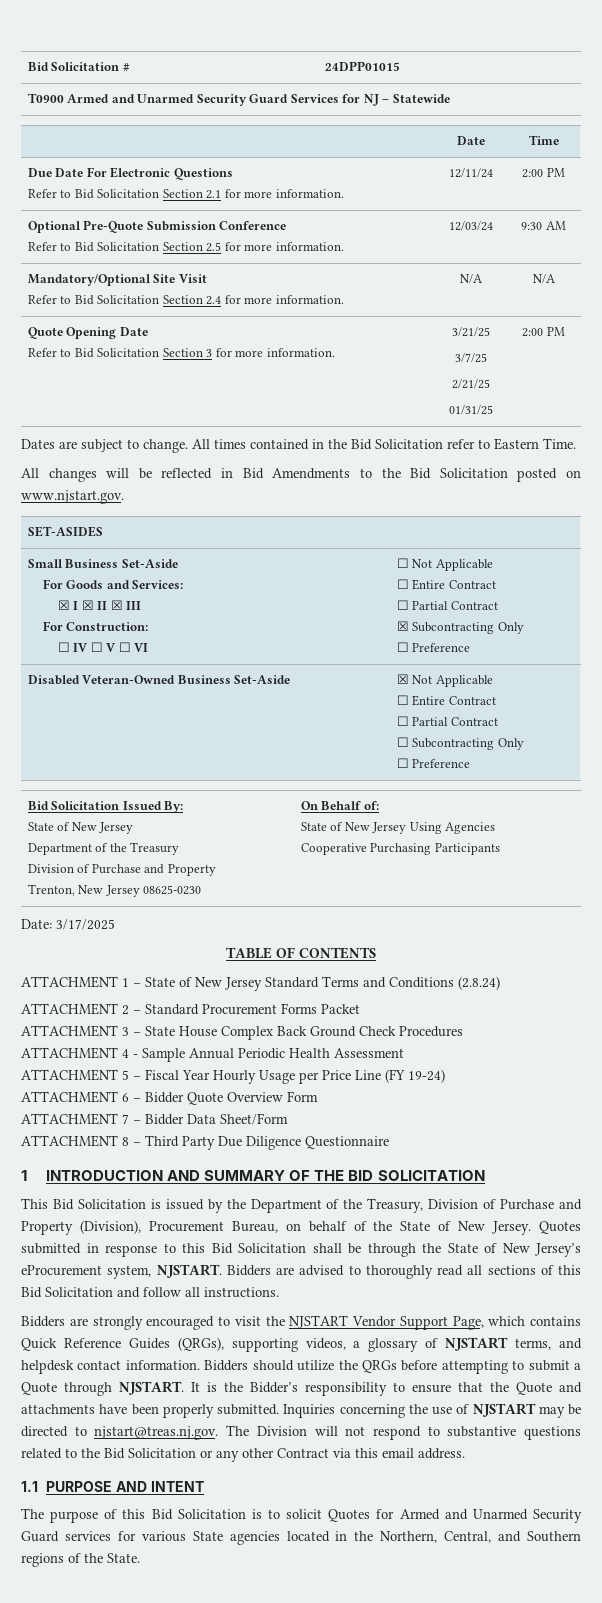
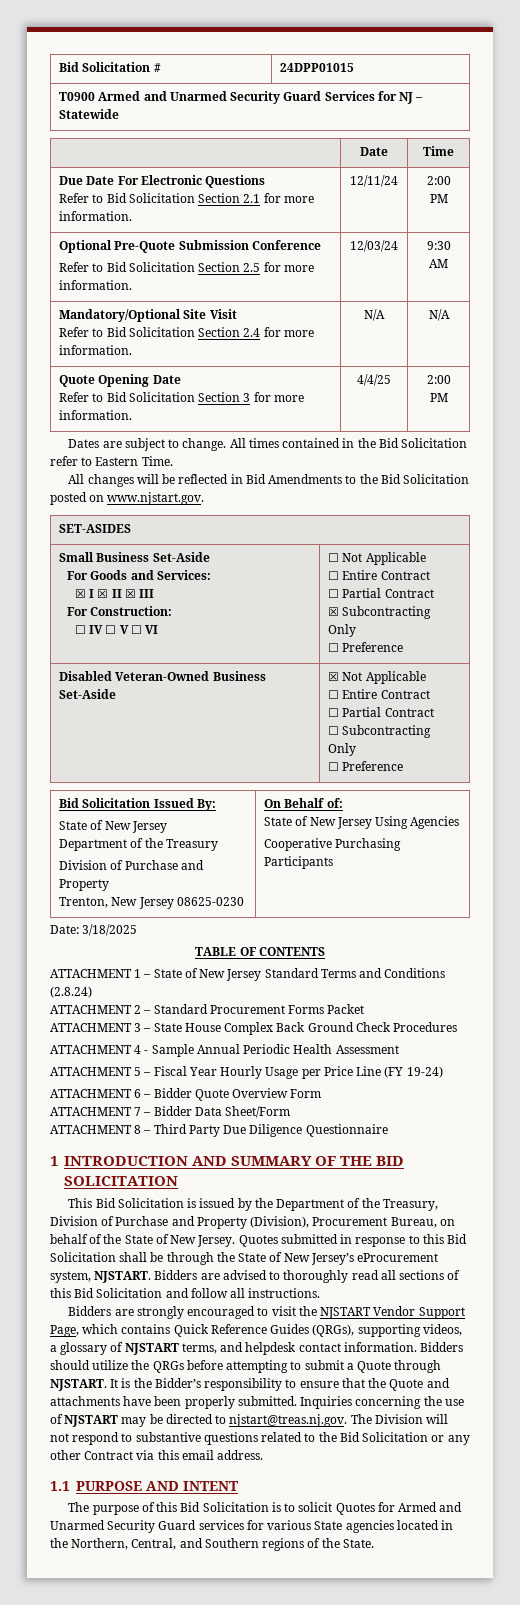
[452,327,490,337] [455,353,487,363] [452,379,490,389] [449,405,493,415] 3/21/25 // 3/7/25 // 2/21/25 // 01/31/25 -> [357,374,391,386] 4/4/25
[56,919,115,930] 3/17/2025 -> [82,924,138,936] 3/18/2025

